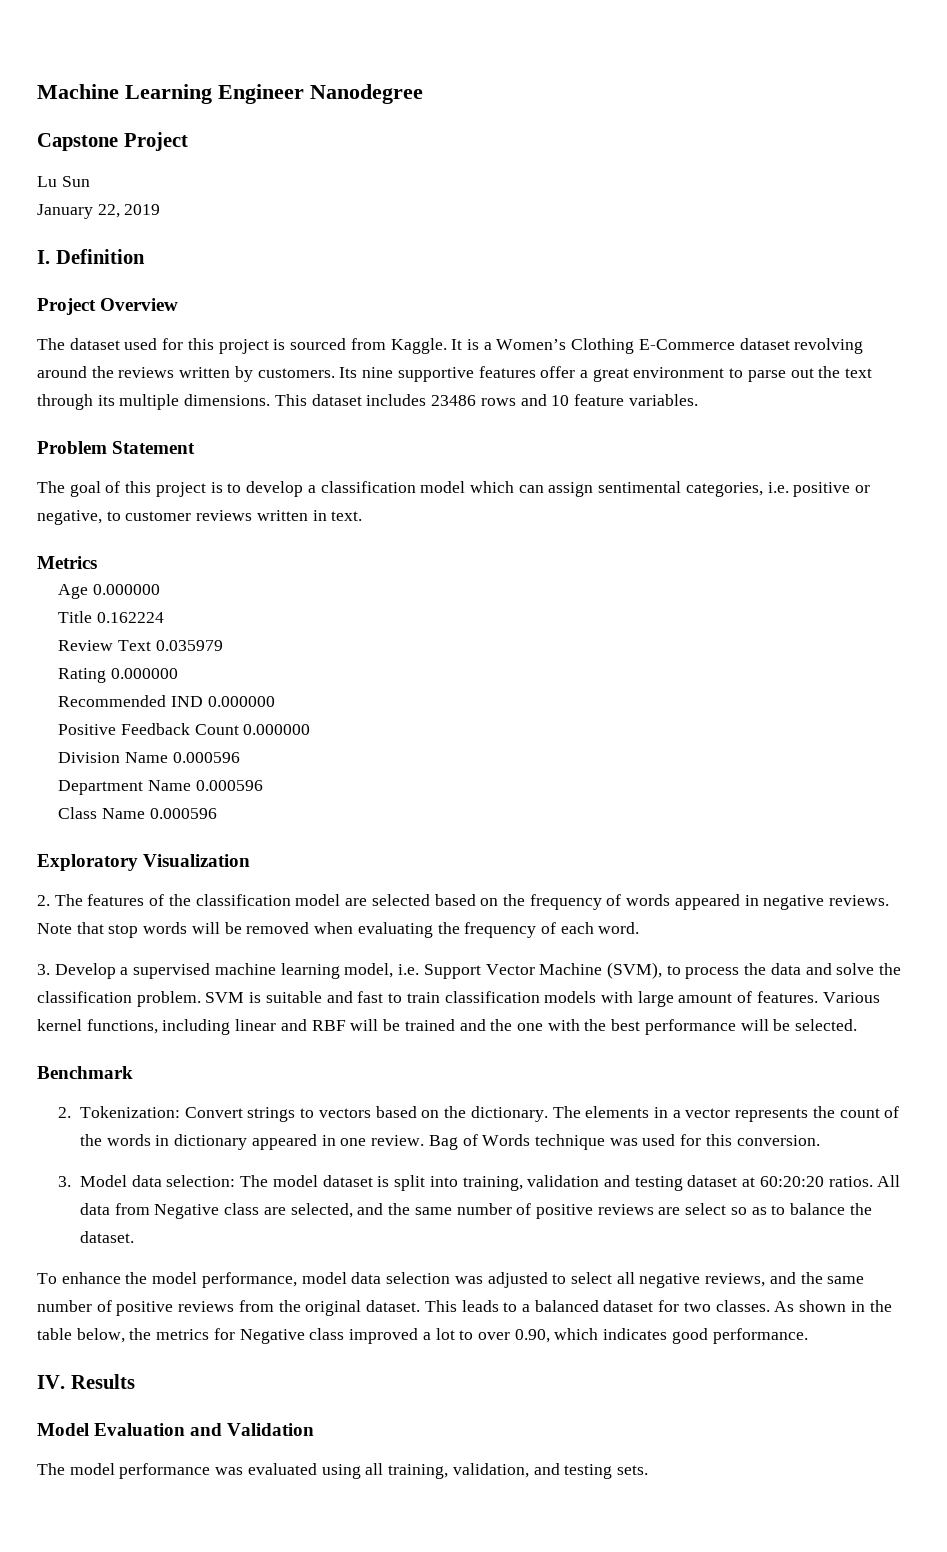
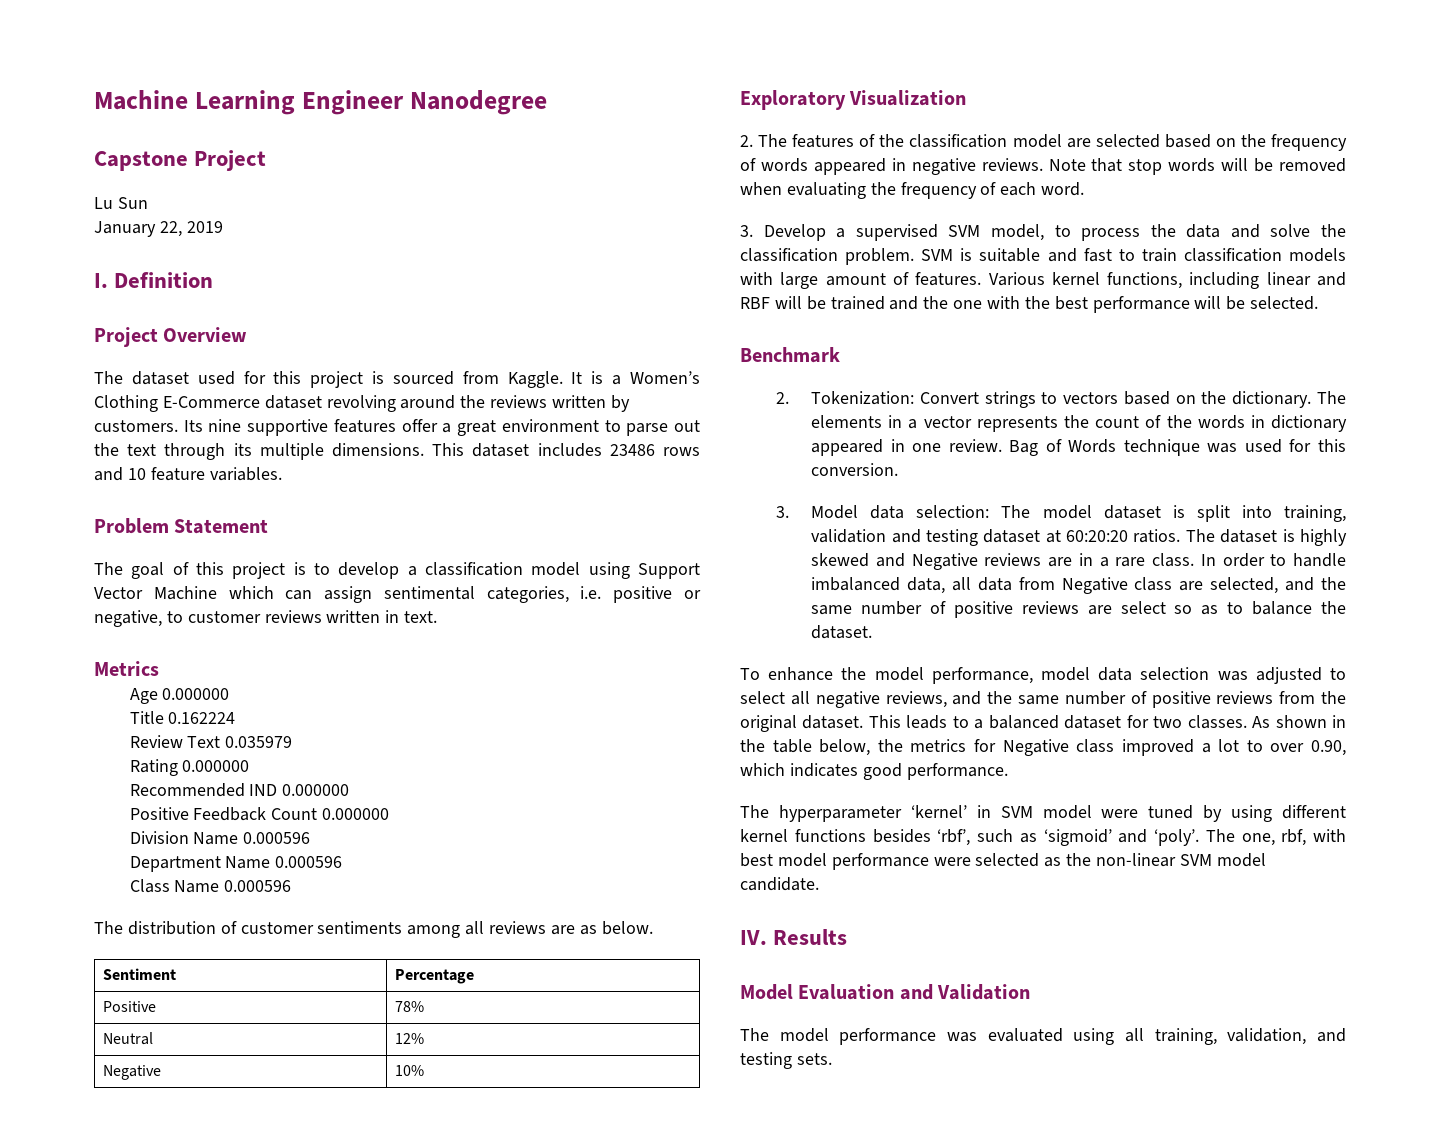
(466, 487) none -> [588,562,700,579] [94,586,217,600] using Support Vector Machine
(217, 813) none -> [94,921,653,938] [103,968,177,980] [395,969,475,984] [103,1001,157,1012] [395,1001,425,1012] [103,1032,154,1045] [395,1033,425,1044] [103,1065,162,1080] [395,1065,425,1076] // The distribution of customer sentiments among all reviews are as below. // Sentiment | Percentage // Positive | 78% // Neutral | 12% // Negative | 10%
[214,962,662,979] machine learning model, i.e. Support Vector Machine (SVM), -> [948,224,1044,241] SVM model,
[877,1175,901,1187] All -> [1185,529,1347,546] [811,553,1346,570] [811,577,971,594] The dataset is highly skewed and Negative reviews are in a rare class. In order to handle imbalanced data, all
(808, 1336) none -> [740,805,1346,822] [740,829,1346,846] [740,853,1266,870] [740,877,819,891] // The hyperparameter ‘kernel’ in SVM model were tuned by using different kernel functions besides ‘rbf’, such as ‘sigmoid’ and ‘poly’. The one, rbf, with best model performance were selected as the non-linear SVM model candidate.

